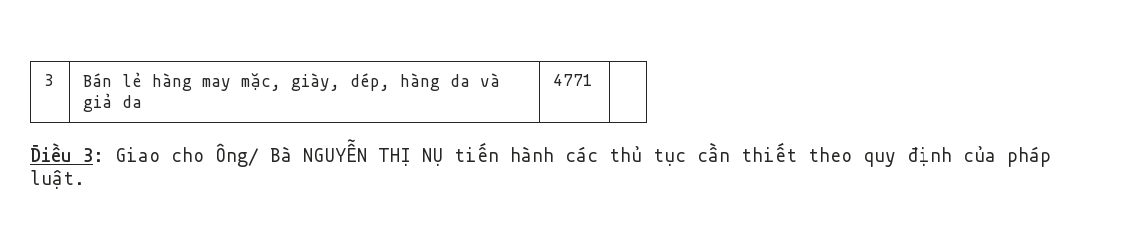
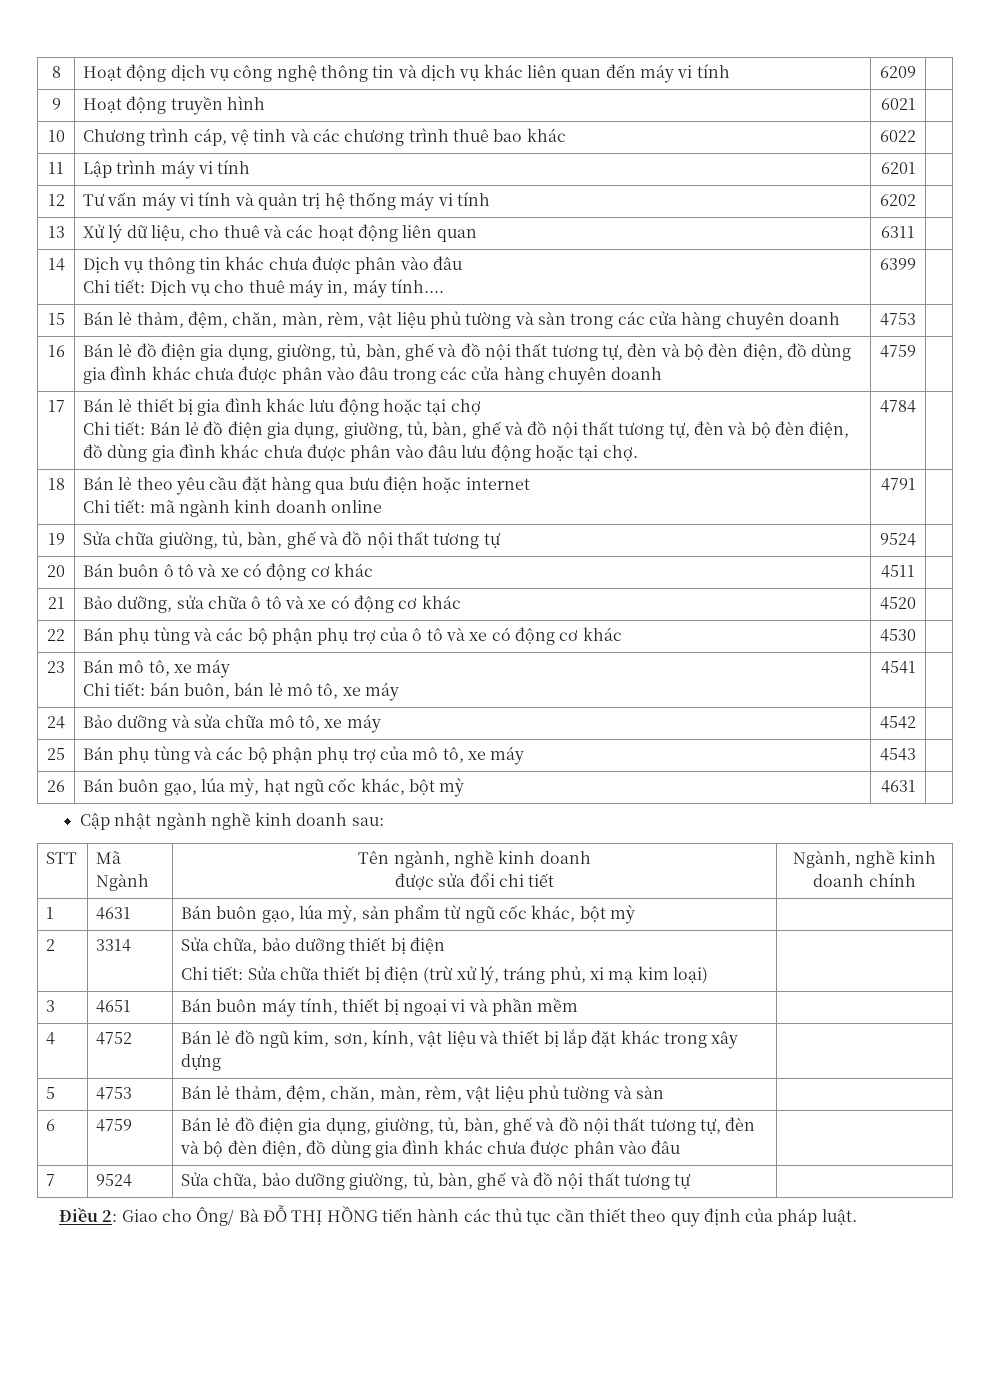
[44,74,55,86] [83,72,501,91] [83,93,143,112] [553,74,594,86] 3 | Bán lẻ hàng may mặc, giày, dép, hàng da và giả da | 4771 -> [51,66,61,78] [83,64,730,83] [880,66,916,78] [51,98,61,110] [83,96,266,115] [880,98,916,110] [47,130,65,142] [83,128,566,146] [880,130,916,142] [48,162,64,174] [83,160,251,179] [880,162,916,174] [47,194,65,206] [83,192,490,211] [880,194,916,206] [47,226,65,238] [83,224,477,243] [881,226,915,238] [47,258,65,271] [83,256,462,274] [83,279,444,298] [880,258,916,270] [47,313,65,325] [83,311,840,330] [880,313,916,326] [47,345,65,357] [83,343,852,361] [83,366,663,385] [880,345,916,358] [47,400,65,412] [83,398,481,416] [83,421,850,439] [83,444,638,462] [880,400,916,413] [47,478,65,490] [83,476,530,495] [83,499,383,517] [880,478,916,491] [47,533,65,545] [83,531,501,549] [880,533,916,546] [47,565,65,577] [83,563,373,581] [881,565,915,578] [47,597,65,609] [83,595,461,613] [880,597,916,610] [47,629,65,641] [83,627,622,645] [880,629,916,642] [47,661,65,673] [83,659,231,678] [83,682,399,701] [880,661,916,674] [47,716,65,729] [83,714,381,733] [880,716,916,729] [47,748,65,760] [83,746,525,765] [880,748,916,761] [47,780,65,792] [83,778,465,797] [880,780,916,793] [79,812,384,830] [46,852,78,864] [96,851,122,864] [96,873,150,891] [358,850,591,868] [394,872,555,890] [792,850,937,868] [813,873,916,887] [46,907,55,919] [96,907,132,920] [181,904,635,924] [46,939,56,951] [96,939,132,952] [181,937,446,955] [181,966,708,985] [46,1000,56,1012] [96,1000,132,1013] [181,998,579,1017] [46,1032,56,1045] [96,1032,133,1045] [181,1029,739,1049] [181,1054,222,1071] [46,1087,56,1099] [96,1087,133,1100] [181,1085,664,1103] [46,1119,56,1131] [96,1119,133,1132] [181,1117,756,1135] [180,1140,681,1158] [46,1174,56,1186] [96,1174,133,1187] [181,1172,692,1190] 8 | Hoạt động dịch vụ công nghệ thông tin và dịch vụ khác liên quan đến máy vi tính | 6209 | // 9 | Hoạt động truyền hình | 6021 | // 10 | Chương trình cáp, vệ tinh và các chương trình thuê bao khác | 6022 | // 11 | Lập trình máy vi tính | 6201 | // 12 | Tư vấn máy vi tính và quản trị hệ thống máy vi tính | 6202 | // 13 | Xử lý dữ liệu, cho thuê và các hoạt động liên quan | 6311 | // 14 | Dịch vụ thông tin khác chưa được phân vào đâu // Chi tiết: Dịch vụ cho thuê máy in, máy tính.... | 6399 | // 15 | Bán lẻ thảm, đệm, chăn, màn, rèm, vật liệu phủ tường và sàn trong các cửa hàng chuyên doanh | 4753 | // 16 | Bán lẻ đồ điện gia dụng, giường, tủ, bàn, ghế và đồ nội thất tương tự, đèn và bộ đèn điện, đồ dùng gia đình khác chưa được phân vào đâu trong các cửa hàng chuyên doanh | 4759 | // 17 | Bán lẻ thiết bị gia đình khác lưu động hoặc tại chợ // Chi tiết: Bán lẻ đồ điện gia dụng, giường, tủ, bàn, ghế và đồ nội thất tương tự, đèn và bộ đèn điện, đồ dùng gia đình khác chưa được phân vào đâu lưu động hoặc tại chợ. | 4784 | // 18 | Bán lẻ theo yêu cầu đặt hàng qua bưu điện hoặc internet // Chi tiết: mã ngành kinh doanh online | 4791 | // 19 | Sửa chữa giường, tủ, bàn, ghế và đồ nội thất tương tự | 9524 | // 20 | Bán buôn ô tô và xe có động cơ khác | 4511 | // 21 | Bảo dưỡng, sửa chữa ô tô và xe có động cơ khác | 4520 | // 22 | Bán phụ tùng và các bộ phận phụ trợ của ô tô và xe có động cơ khác | 4530 | // 23 | Bán mô tô, xe máy // Chi tiết: bán buôn, bán lẻ mô tô, xe máy | 4541 | // 24 | Bảo dưỡng và sửa chữa mô tô, xe máy | 4542 | // 25 | Bán phụ tùng và các bộ phận phụ trợ của mô tô, xe máy | 4543 | // 26 | Bán buôn gạo, lúa mỳ, hạt ngũ cốc khác, bột mỳ | 4631 | // Cập nhật ngành nghề kinh doanh sau: // STT | Mã Ngành | Tên ngành, nghề kinh doanh // được sửa đổi chi tiết | Ngành, nghề kinh doanh chính // 1 | 4631 | Bán buôn gạo, lúa mỳ, sản phẩm từ ngũ cốc khác, bột mỳ | // 2 | 3314 | Sửa chữa, bảo dưỡng thiết bị điện // Chi tiết: Sửa chữa thiết bị điện (trừ xử lý, tráng phủ, xi mạ kim loại) | // 3 | 4651 | Bán buôn máy tính, thiết bị ngoại vi và phần mềm | // 4 | 4752 | Bán lẻ đồ ngũ kim, sơn, kính, vật liệu và thiết bị lắp đặt khác trong xây dựng | // 5 | 4753 | Bán lẻ thảm, đệm, chăn, màn, rèm, vật liệu phủ tường và sàn | // 6 | 4759 | Bán lẻ đồ điện gia dụng, giường, tủ, bàn, ghế và đồ nội thất tương tự, đèn và bộ đèn điện, đồ dùng gia đình khác chưa được phân vào đâu | // 7 | 9524 | Sửa chữa, bảo dưỡng giường, tủ, bàn, ghế và đồ nội thất tương tự
[82,148,104,162] 3: -> [102,1210,118,1222] 2:
[303,139,443,166] NGUYỄN THỊ NỤ -> [263,1205,378,1225] ĐỖ THỊ HỒNG

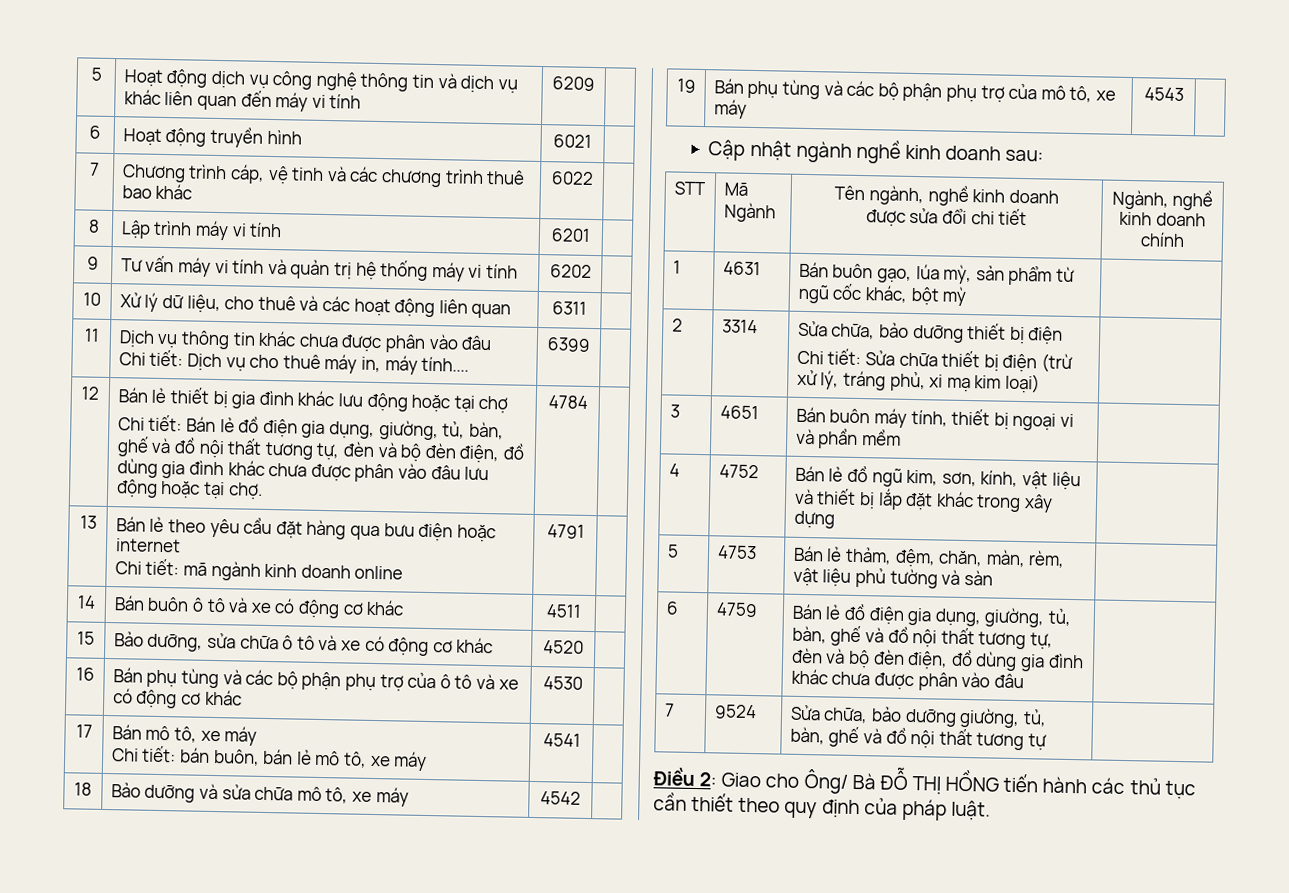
[51,66,61,78] 8 -> [90,67,102,81] 5
[51,98,61,110] 9 -> [89,125,101,139] 6
[47,130,65,142] 10 -> [89,162,100,176] 7
[48,162,64,174] 11 -> [87,219,100,233] 8
[47,194,65,206] 12 -> [87,256,99,270] 9
[47,226,65,238] 13 -> [83,292,101,306] 10
[47,258,65,271] 14 -> [83,328,100,342] 11
[47,313,65,325] [83,311,840,330] [880,313,916,326] [47,345,65,357] [83,343,852,361] [83,366,663,385] [880,345,916,358] [47,400,65,412] 15 | Bán lẻ thảm, đệm, chăn, màn, rèm, vật liệu phủ tường và sàn trong các cửa hàng chuyên doanh | 4753 | // 16 | Bán lẻ đồ điện gia dụng, giường, tủ, bàn, ghế và đồ nội thất tương tự, đèn và bộ đèn điện, đồ dùng gia đình khác chưa được phân vào đâu trong các cửa hàng chuyên doanh | 4759 | // 17 -> [81,386,100,400] 12
[47,478,65,490] 18 -> [79,515,97,529] 13
[47,533,65,545] [83,531,501,549] [880,533,916,546] [47,565,65,577] 19 | Sửa chữa giường, tủ, bàn, ghế và đồ nội thất tương tự | 9524 | // 20 -> [77,595,96,609] 14
[47,597,65,609] 21 -> [77,631,95,645] 15
[47,629,65,641] 22 -> [75,667,95,681] 16
[47,661,65,673] 23 -> [75,724,93,738] 17
[47,716,65,729] 24 -> [74,782,92,796] 18
[47,748,65,760] 25 -> [676,78,696,93] 19
[47,780,65,792] [83,778,465,797] [880,780,916,793] // 26 | Bán buôn gạo, lúa mỳ, hạt ngũ cốc khác, bột mỳ | 4631 | -> (1184, 94) none

